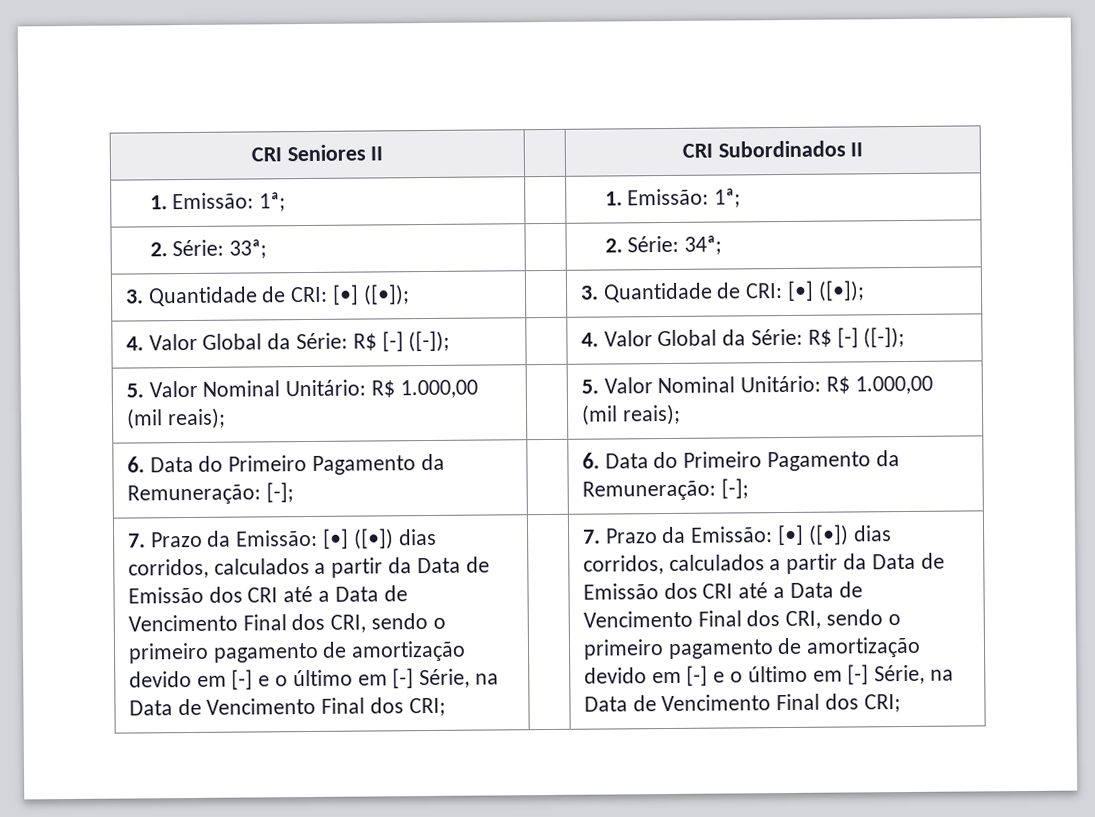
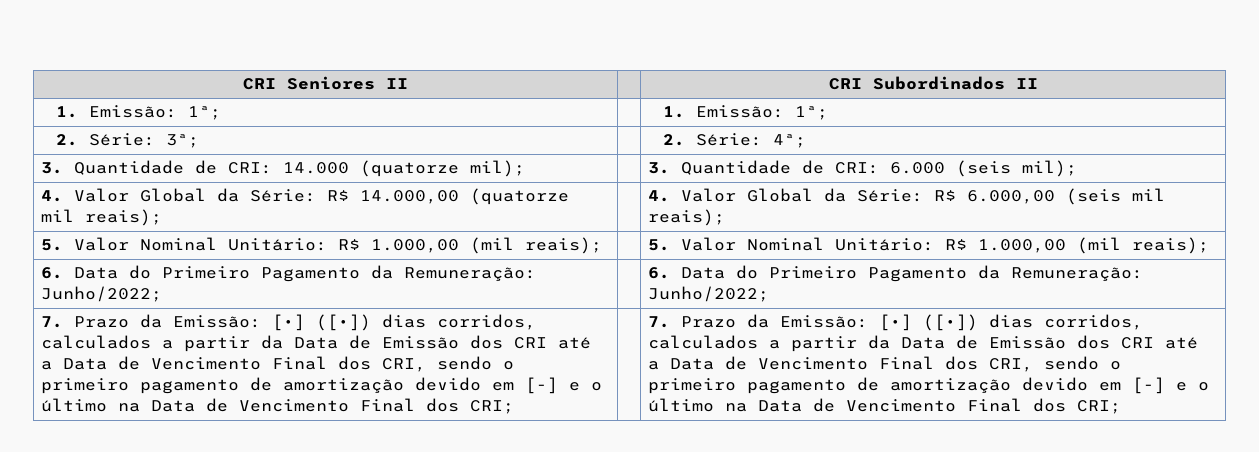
[229,239,268,259] [604,235,723,255] [124,284,410,307] [579,280,865,303] [125,330,451,353] [580,326,906,349] 33ª; | | 2. Série: 34ª; // 3. Quantidade de CRI: [•] ([•]); | | 3. Quantidade de CRI: [•] ([•]); // 4. Valor Global da Série: R$ [-] ([-]); | | 4. Valor Global da Série: R$ [-] ([-]); -> [166,134,200,148] [663,133,807,148] [40,160,525,177] [647,160,1077,177] [40,188,569,205] [40,209,162,226] [647,188,1165,205] [647,209,725,226] 3ª; | | 2. Série: 4ª; // 3. Quantidade de CRI: 14.000 (quatorze mil); | | 3. Quantidade de CRI: 6.000 (seis mil); // 4. Valor Global da Série: R$ 14.000,00 (quatorze mil reais); | | 4. Valor Global da Série: R$ 6.000,00 (seis mil reais);
[265,482,294,503] [581,450,900,472] [581,478,749,501] [-]; | | 6. Data do Primeiro Pagamento da Remuneração: [-]; -> [40,286,162,302] [647,265,1143,282] [647,286,769,302] Junho/2022; | | 6. Data do Primeiro Pagamento da Remuneração: Junho/2022;
[357,668,471,689] em [-] Série, -> (107, 405) none
[812,664,926,685] em [-] Série, -> (714, 405) none

